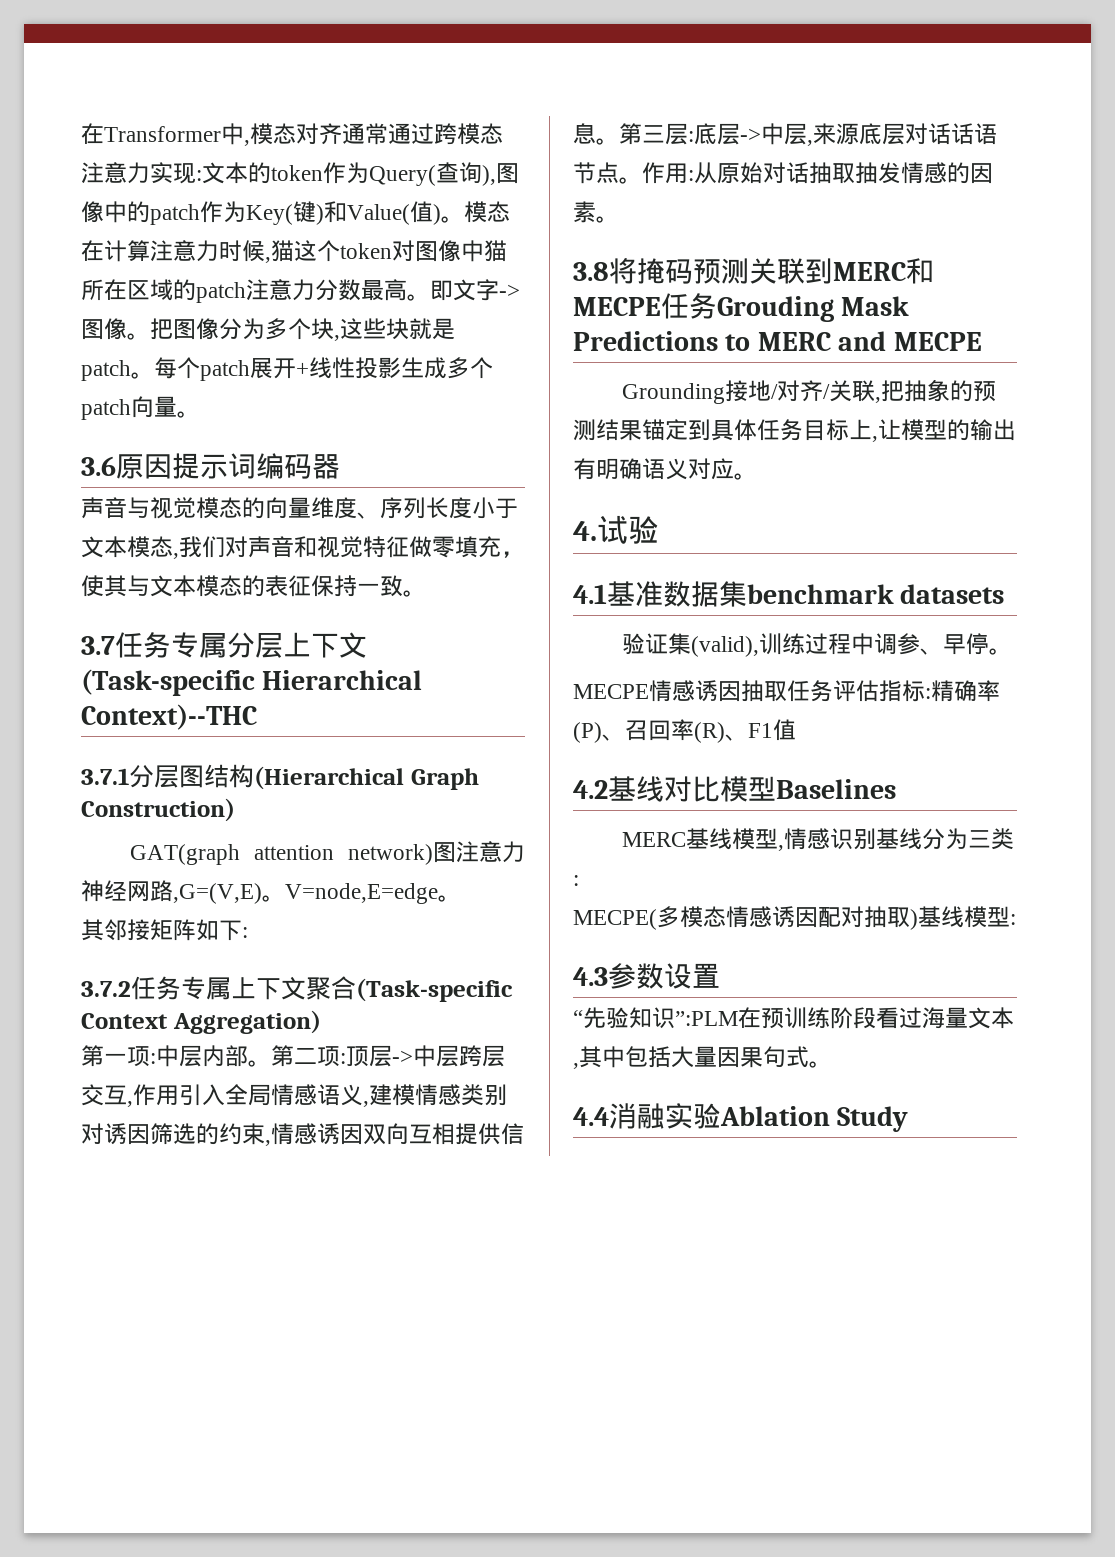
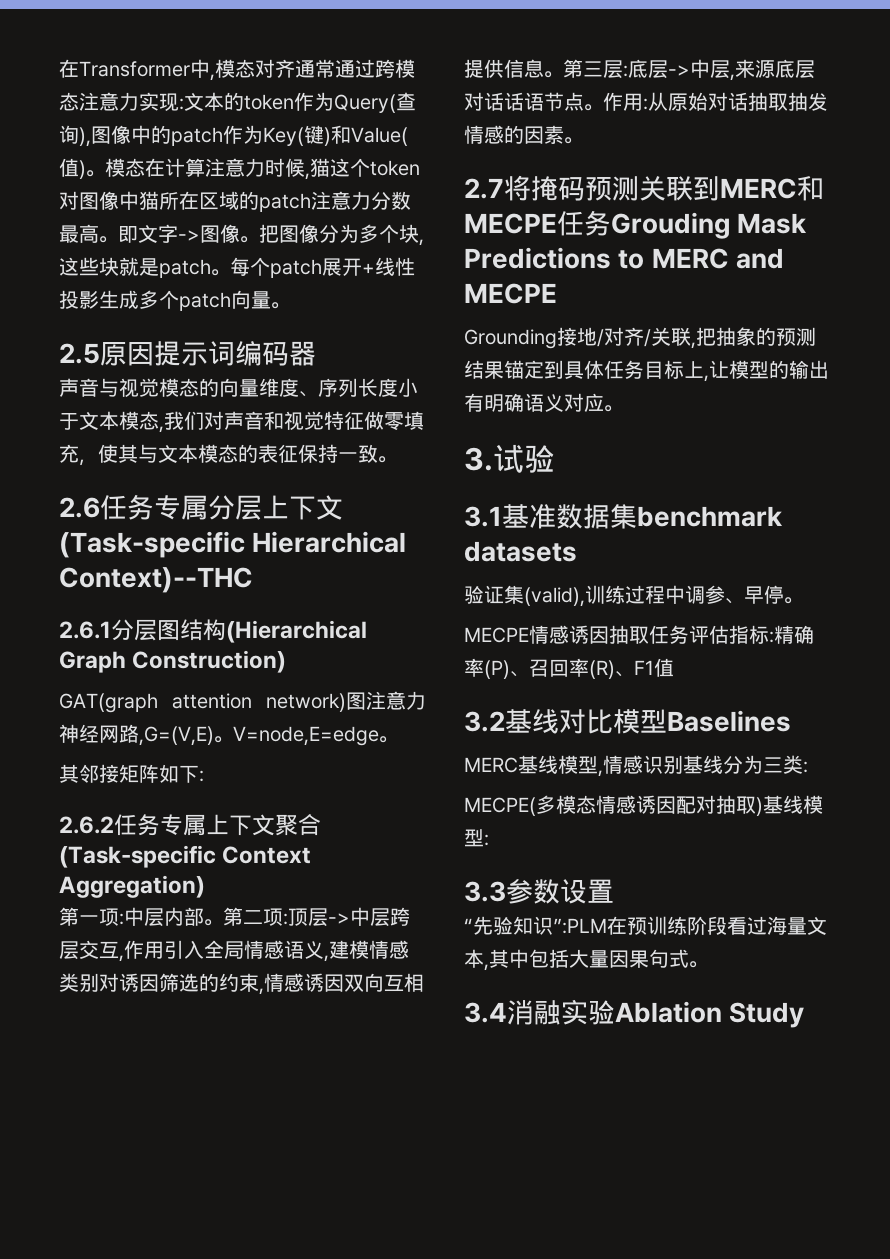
[81,456,116,476] 3.6 -> [59,343,100,364] 2.5
[81,636,115,655] 3.7 -> [59,497,100,518] 2.6
[81,768,129,785] 3.7.1 -> [59,621,111,639] 2.6.1
[81,981,131,997] 3.7.2 -> [59,816,114,834] 2.6.2
[573,262,609,281] 3.8 -> [464,178,504,199] 2.7
[573,521,597,541] 4. -> [464,447,493,471] 3.
[573,584,607,604] 4.1 -> [464,506,502,527] 3.1
[573,780,608,799] 4.2 -> [464,711,505,732] 3.2
[573,967,608,986] 4.3 -> [464,881,506,902] 3.3
[573,1107,609,1126] 4.4 -> [464,1002,507,1023] 3.4

